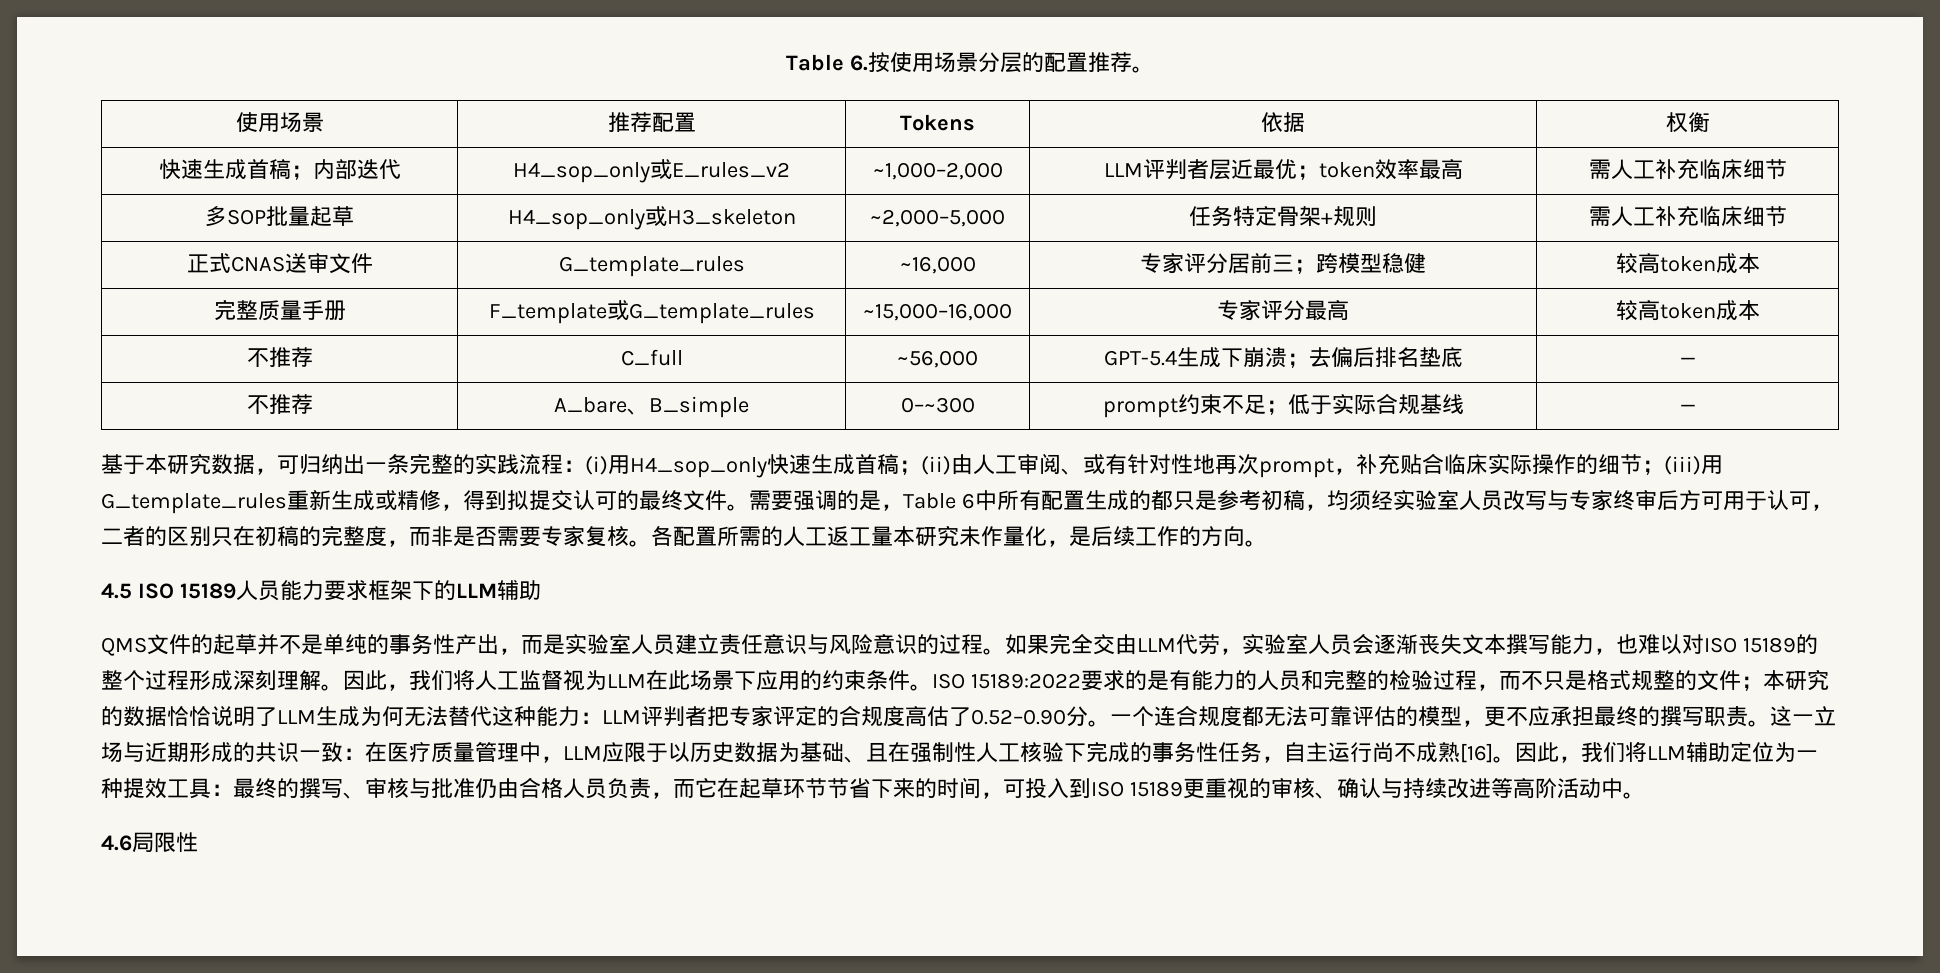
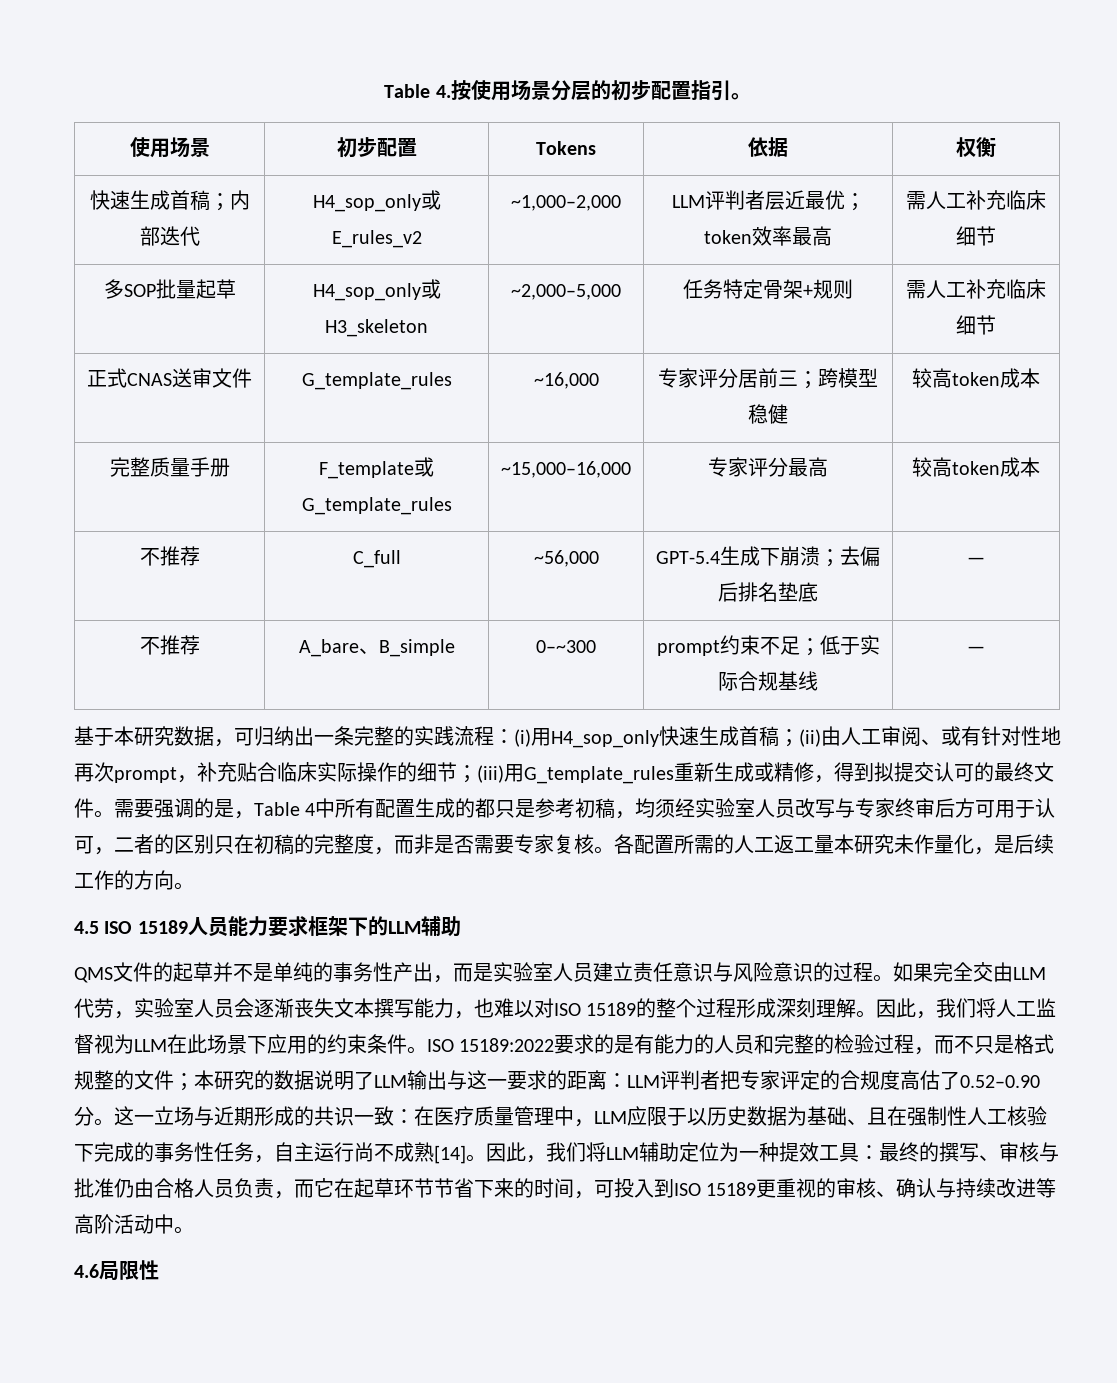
[786,54,868,71] Table 6. -> [384,84,451,98] Table 4.
[1043,52,1132,72] 配置推荐 -> [610,80,731,101] 初步配置指引
[607,112,652,132] 推荐 -> [336,137,377,158] 初步
[961,493,975,509] 6 -> [305,803,316,816] 4
[167,706,211,726] 恰恰 -> (314, 1080) none
[316,706,580,727] 生成为何无法替代这种能力 -> [407,1070,607,1090] 输出与这一要求的距离
[1110,705,1770,727] 一个连合规度都无法可靠评估的模型，更不应承担最终的撰写职责。 -> (114, 1122) none
[1460,743,1493,763] [16] -> [434,1145,466,1164] [14]

